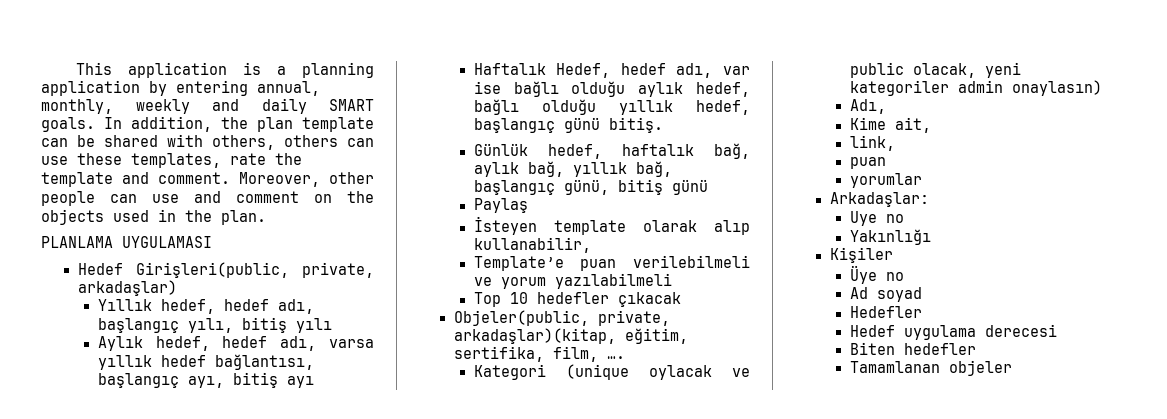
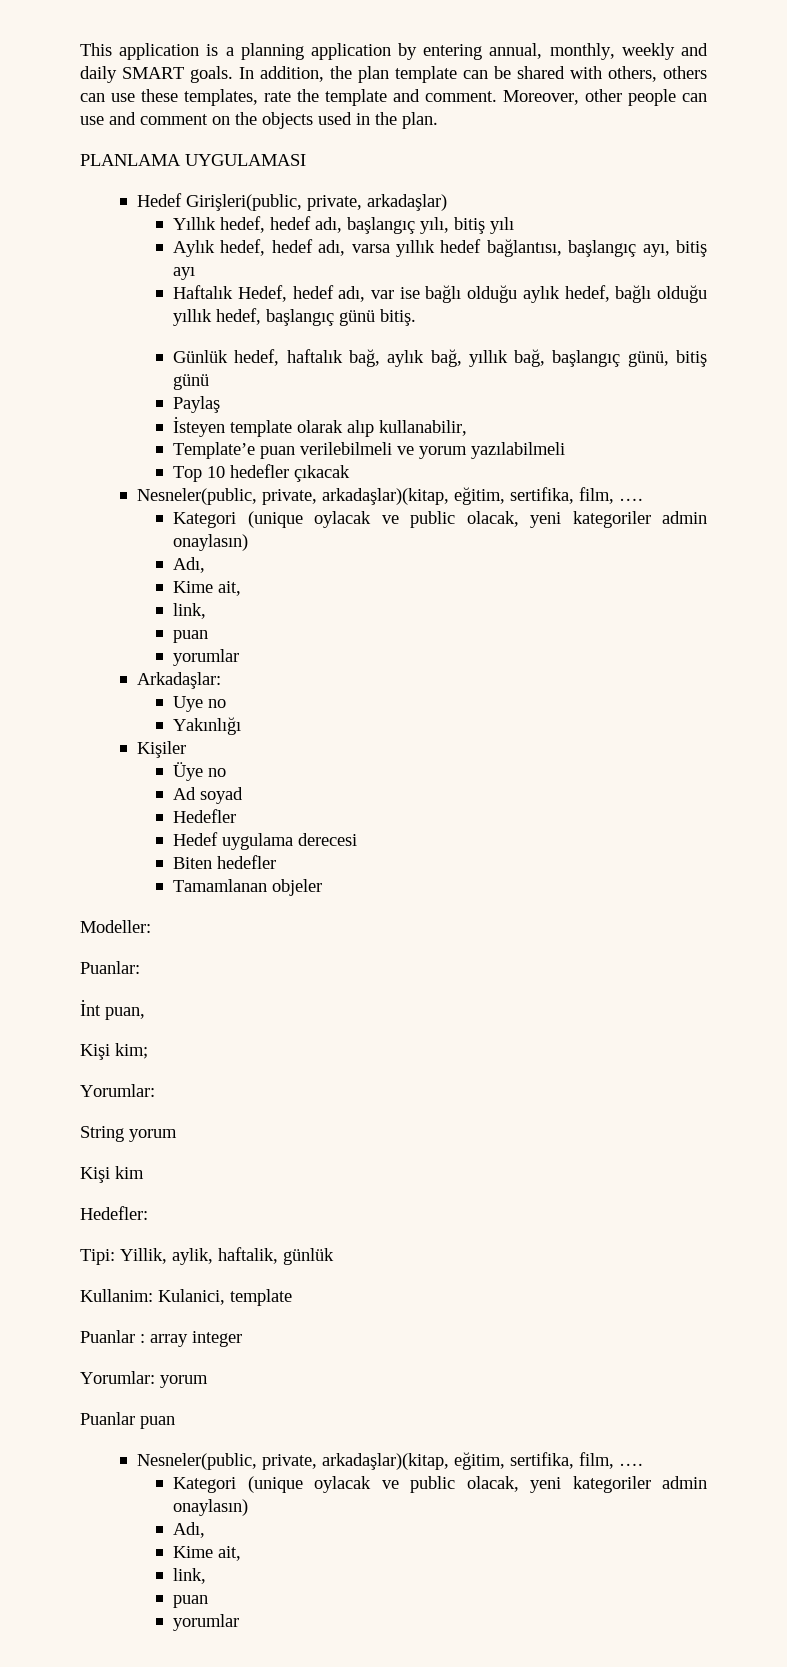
[453,310,589,326] Objeler(public, -> [136,488,257,505] Nesneler(public,
(1012, 368) none -> [80,920,151,933] [80,961,140,974] [80,999,145,1020] [80,1043,148,1060] [80,1084,155,1097] [80,1126,177,1142] [80,1166,144,1183] [80,1206,148,1220] [80,1247,334,1265] [80,1289,292,1306] [80,1330,242,1347] [80,1371,208,1388] [80,1412,175,1429] [136,1452,643,1470] [173,1476,707,1493] [173,1499,249,1516] [173,1522,206,1538] [173,1546,242,1561] [173,1568,207,1584] [173,1595,209,1608] [173,1614,240,1631] // Modeller: // Puanlar: // İnt puan, // Kişi kim; // Yorumlar: // String yorum // Kişi kim // Hedefler: // Tipi: Yillik, aylik, haftalik, günlük // Kullanim: Kulanici, template // Puanlar : array integer // Yorumlar: yorum // Puanlar puan // Nesneler(public, private, arkadaşlar)(kitap, eğitim, sertifika, film, …. // Kategori (unique oylacak ve public olacak, yeni kategoriler admin onaylasın) // Adı, // Kime ait, // link, // puan // yorumlar

